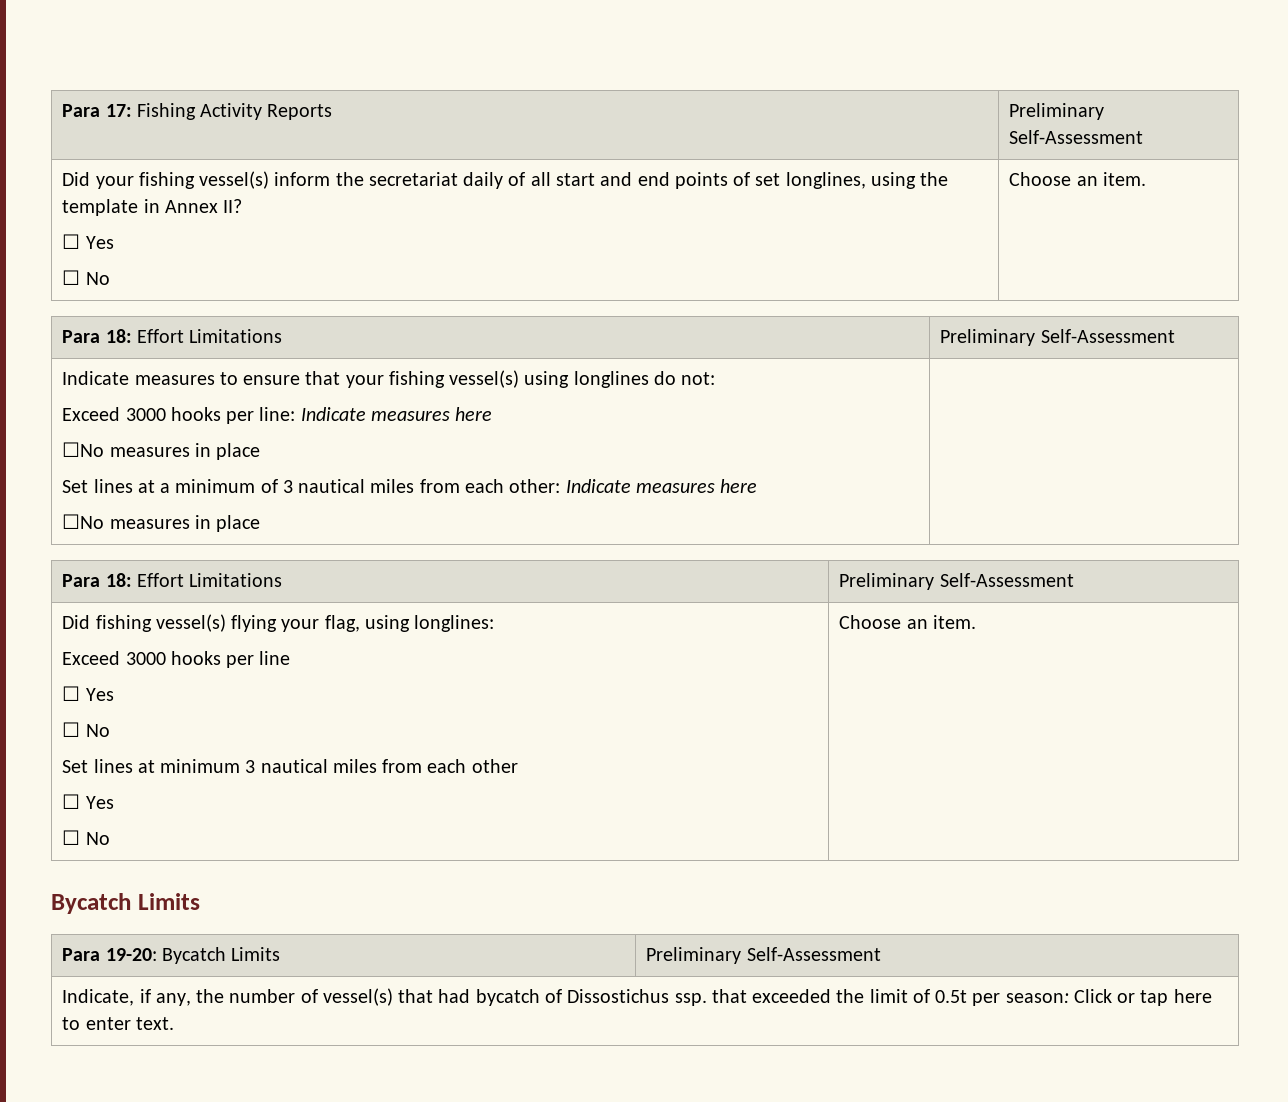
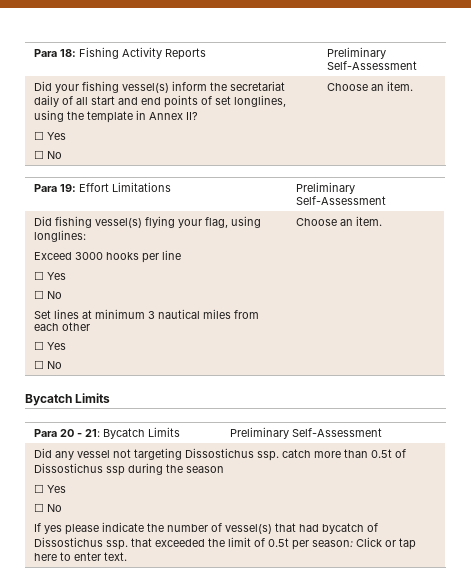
[62,104,132,117] Para 17: -> [33,49,76,57] Para 18:
[105,329,283,343] [940,329,1175,346] [62,370,716,388] [62,407,493,424] [62,442,261,460] [62,479,758,493] [62,514,261,532] [62,573,132,587] 18: Effort Limitations | Preliminary Self-Assessment // Indicate measures to ensure that your fishing vessel(s) using longlines do not: // Exceed 3000 hooks per line: Indicate measures here // ☐No measures in place // Set lines at a minimum of 3 nautical miles from each other: Indicate measures here // ☐No measures in place | // Para 18: -> [59,184,76,192] 19:
[105,948,157,961] 19-20: -> [59,429,100,437] 20 - 21:
[62,989,191,1006] Indicate, if any, -> [33,448,406,461] [33,463,224,476] [33,484,66,493] [33,503,62,512] [33,522,144,535] Did any vessel not targeting Dissostichus ssp. catch more than 0.5t of Dissostichus ssp during the season // ☐ Yes // ☐ No // If yes please indicate

